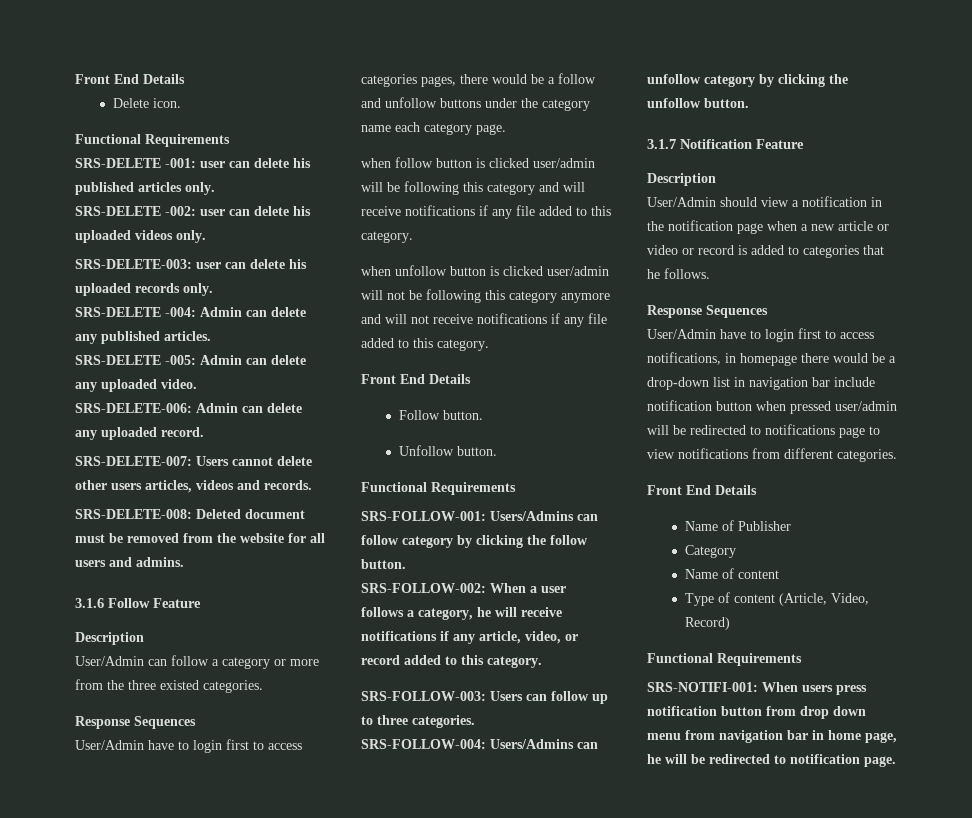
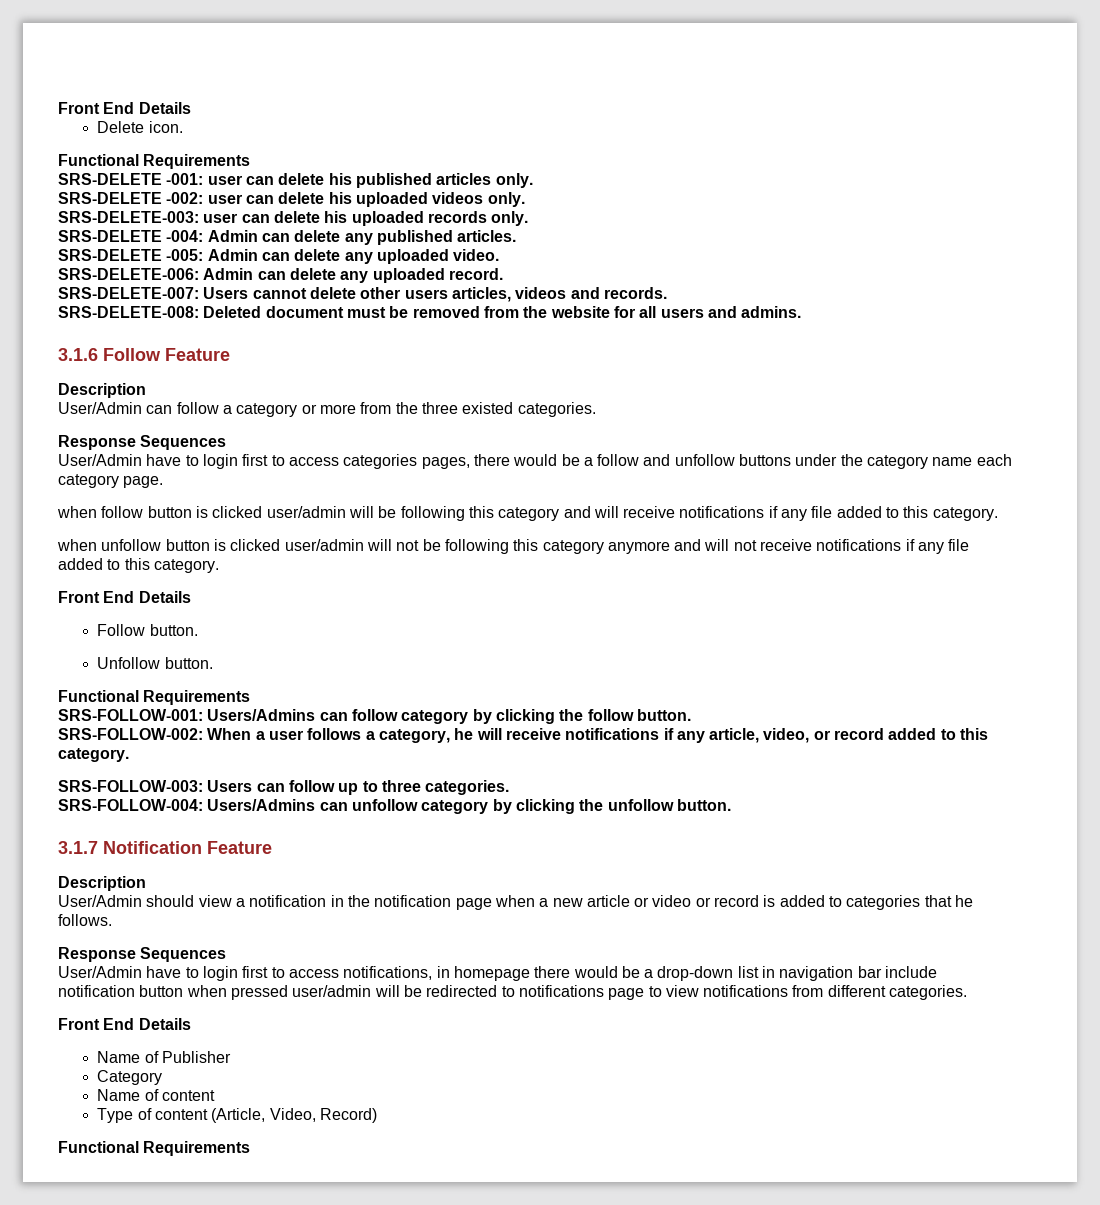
[647,682,867,695] [647,706,866,719] [647,730,897,743] [647,754,896,767] // SRS-NOTIFI-001: When users press notification button from drop down menu from navigation bar in home page, he will be redirected to notification page. -> (251, 1148) none

